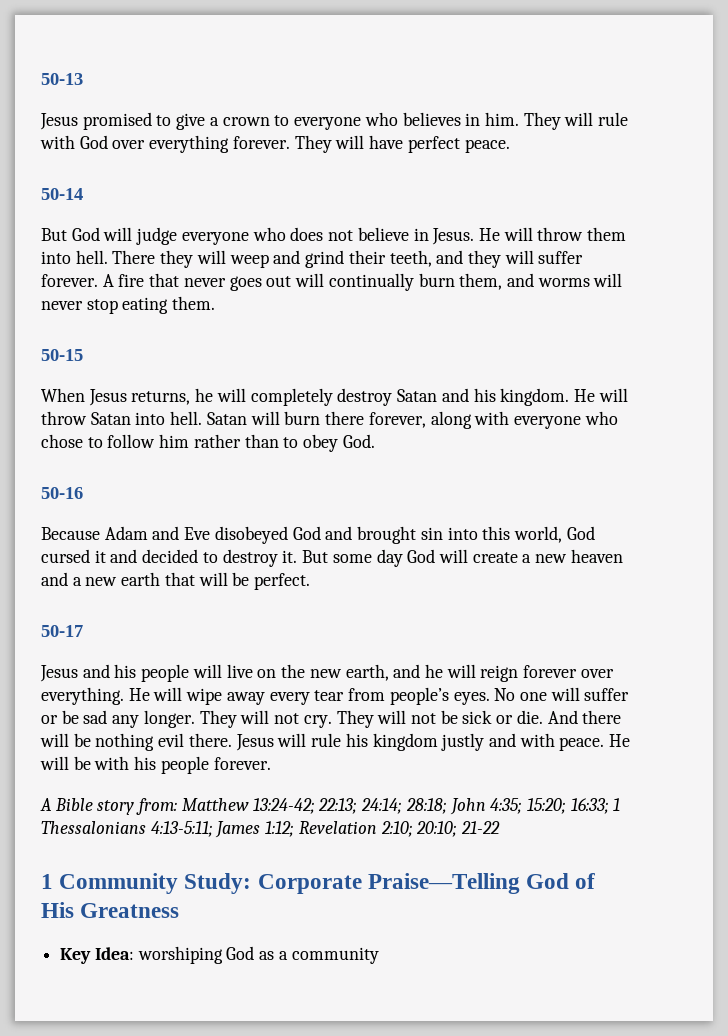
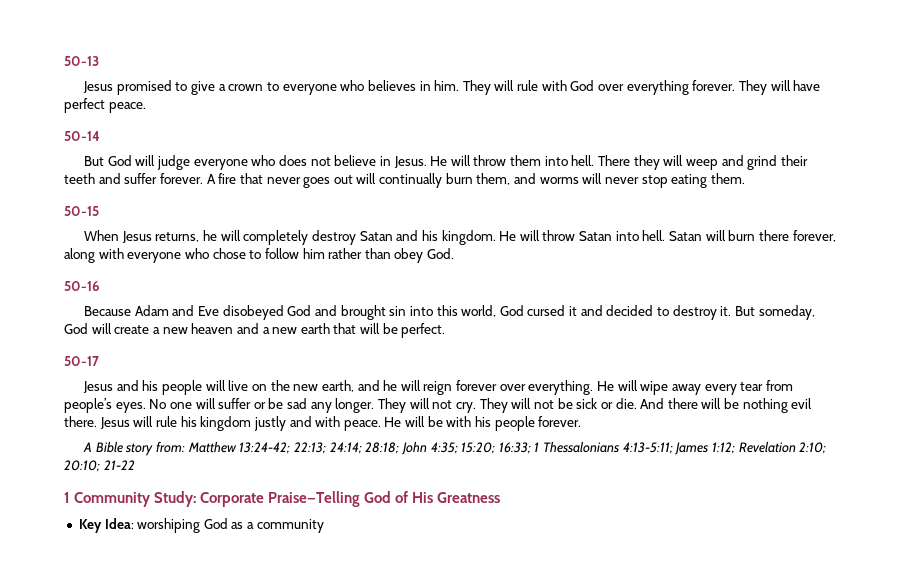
[389,250,534,268] teeth, and they will -> [64,173,121,184] teeth and
[283,437,299,448] to -> (391, 253) none
[332,549,403,567] some day -> [758,305,815,320] someday,

